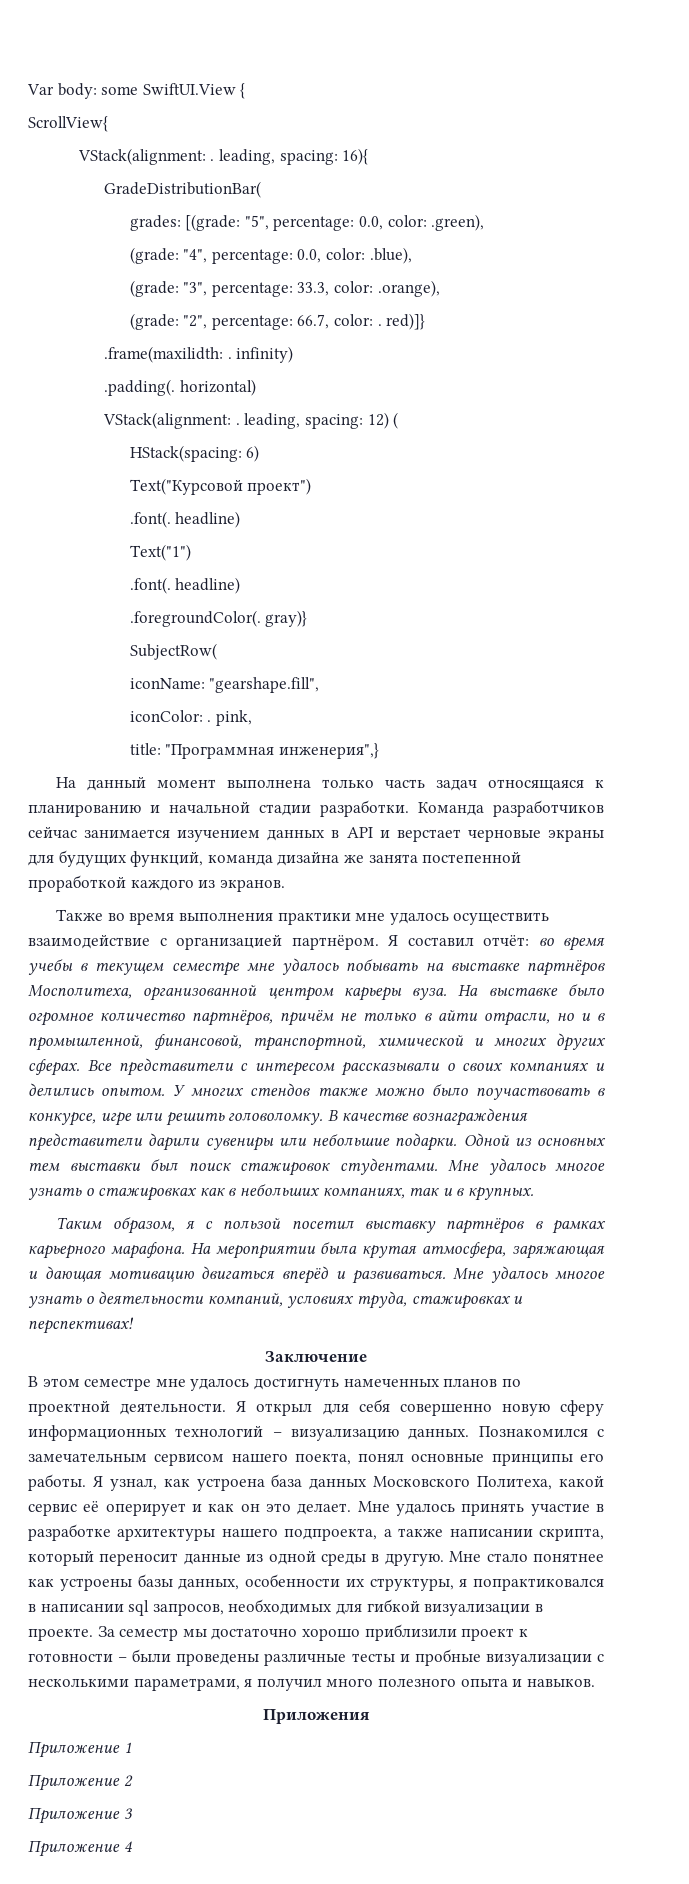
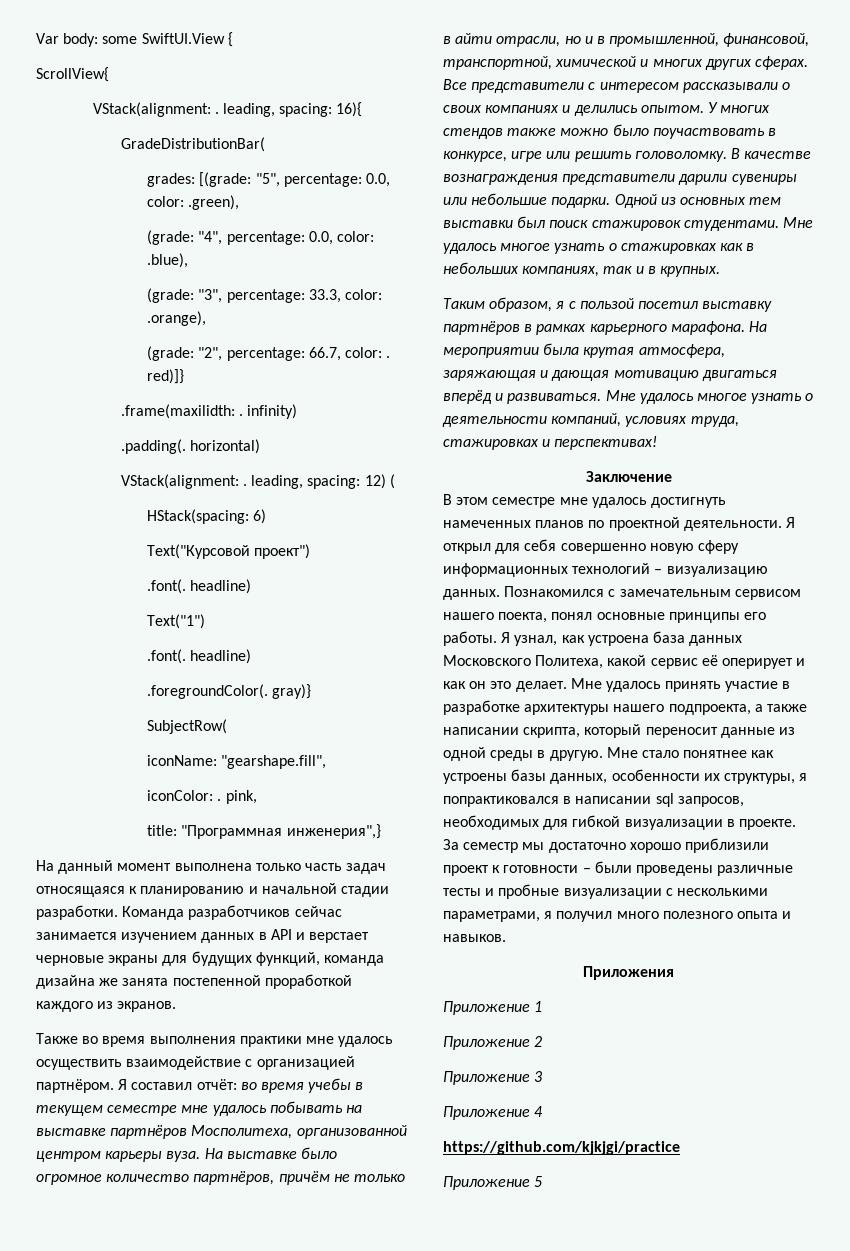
(133, 1846) none -> [443,1141,680,1155] [443,1176,543,1190] // https://github.com/kjkjgi/practice // Приложение 5

